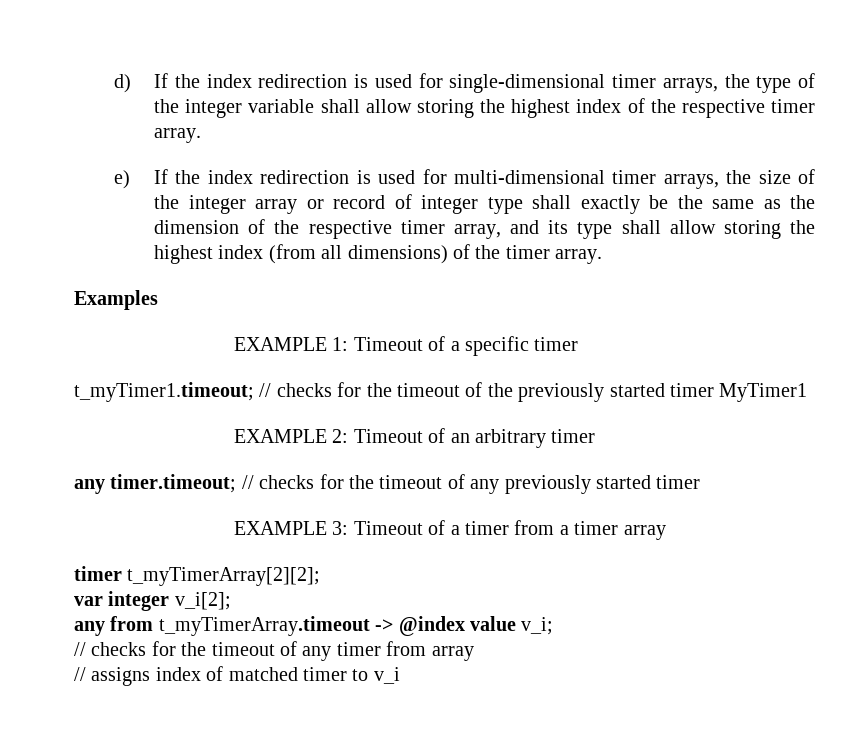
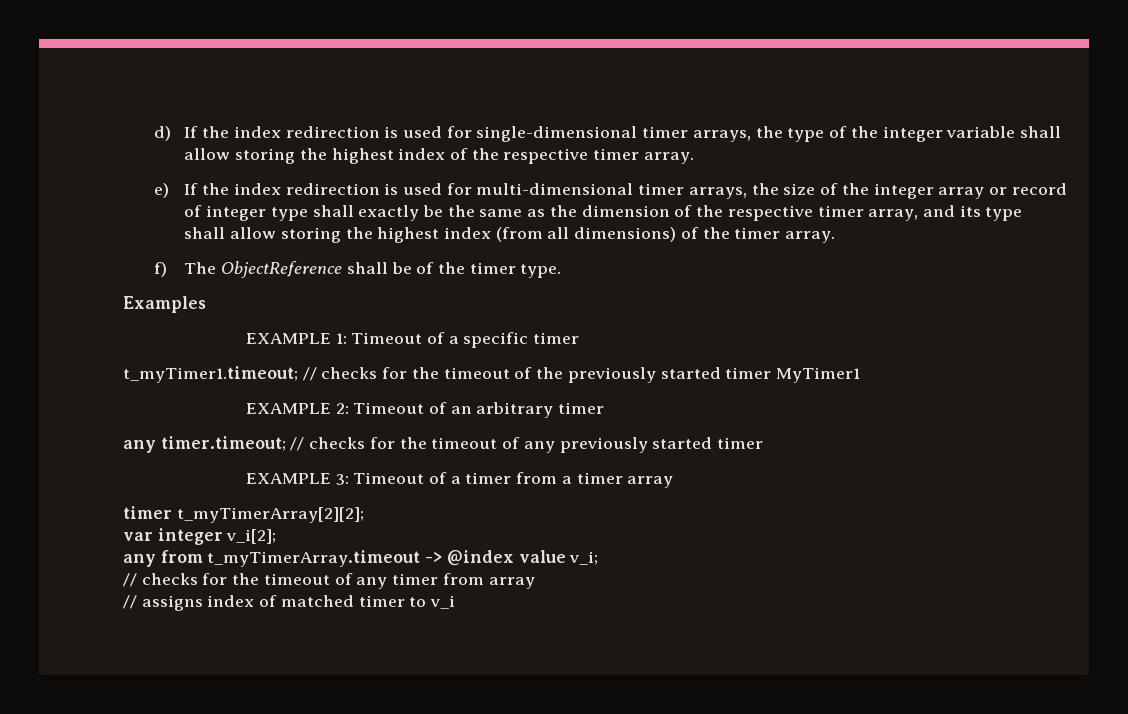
(603, 256) none -> [153,261,562,278] // f) The ObjectReference shall be of the timer type.

